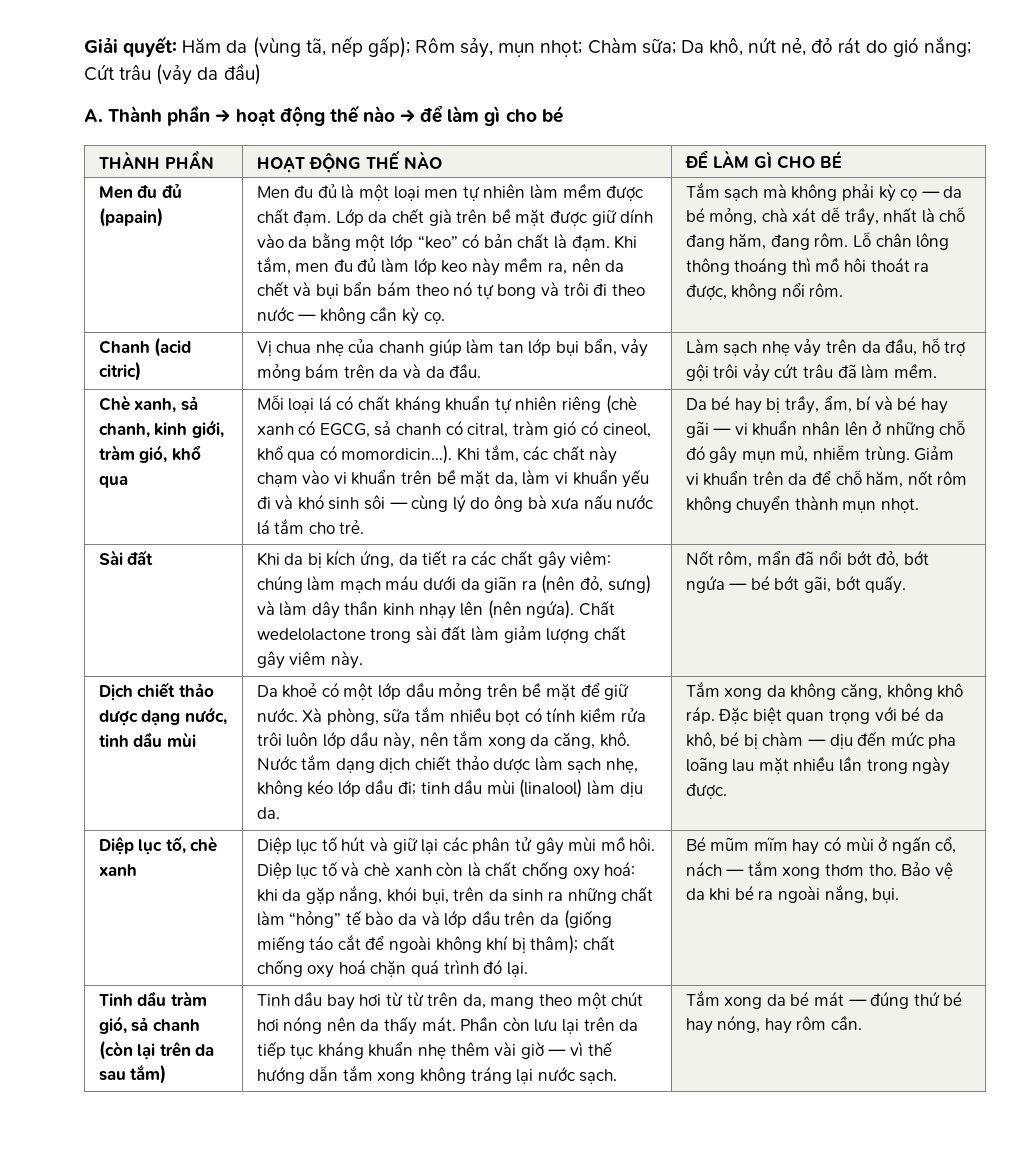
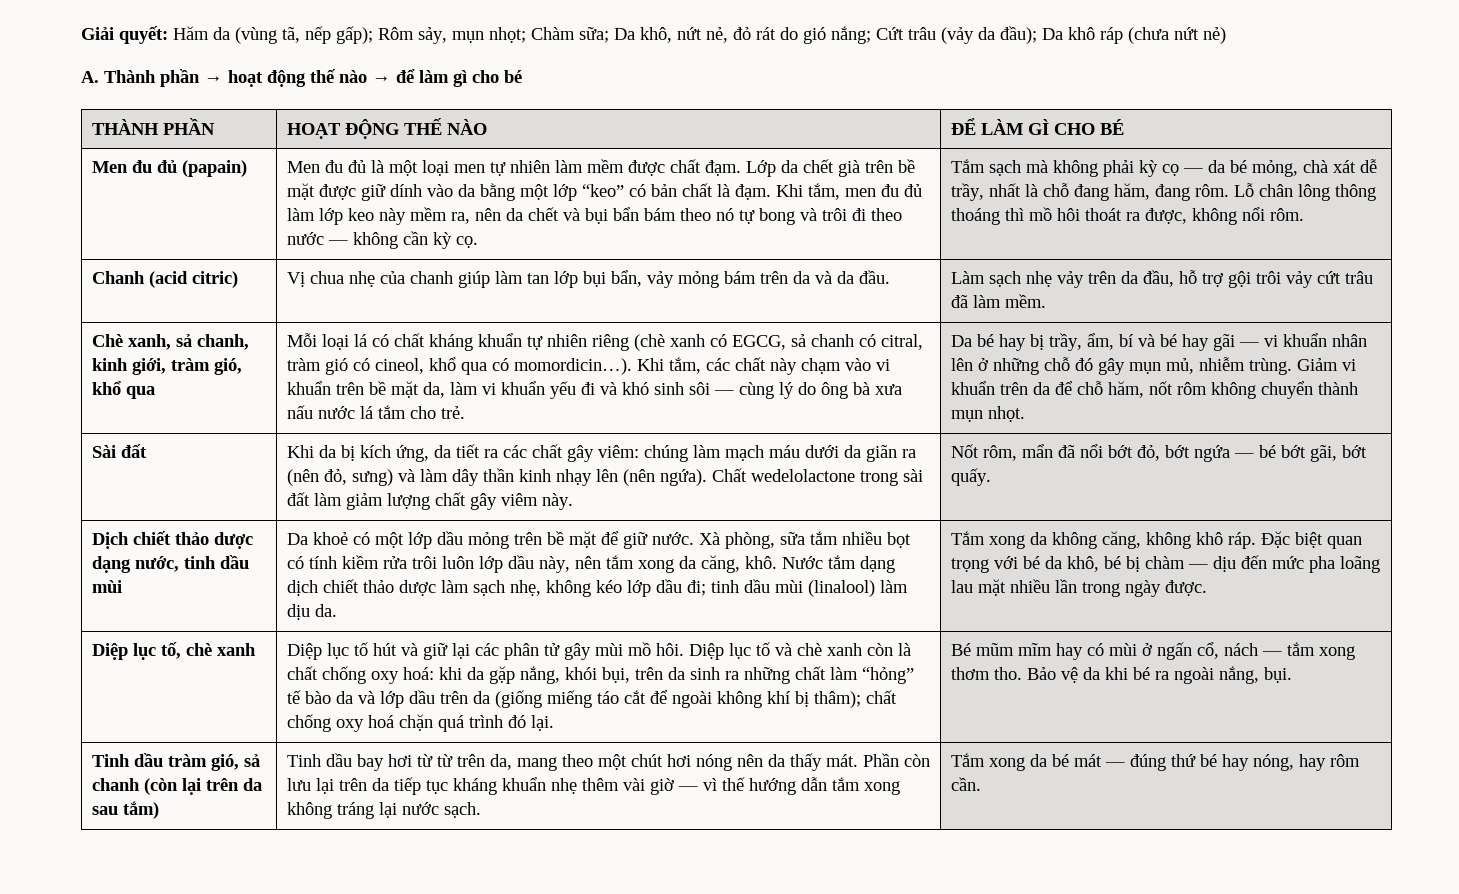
[223,63,261,85] đầu) -> [1000,26,1226,44] đầu); Da khô ráp (chưa nứt nẻ)

